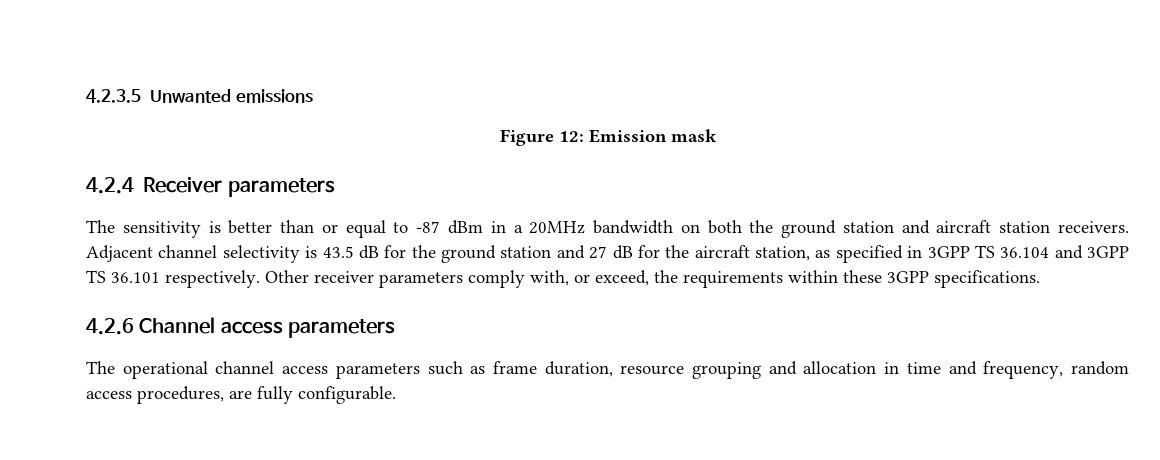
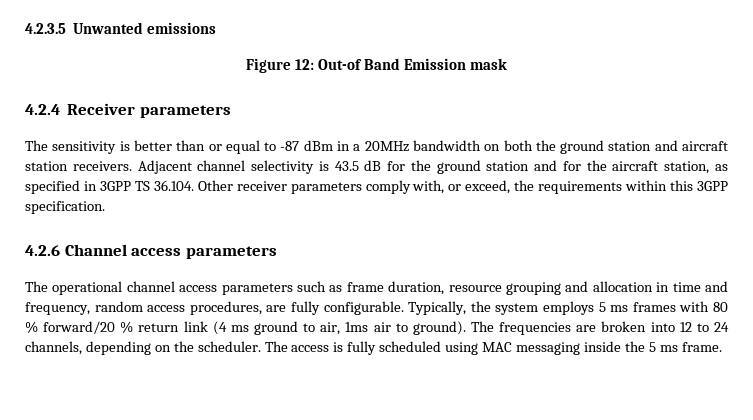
(584, 136) none -> [318,58,400,70] Out-of Band
[589,245,633,259] 27 dB -> (558, 165) none
[1000,245,1129,259] [86,270,260,288] 36.104 and 3GPP TS 36.101 respectively. -> [153,180,194,191] 36.104.
[843,270,1040,288] these 3GPP specifications. -> [670,180,728,191] [25,201,105,214] this 3GPP specification.
(396, 395) none -> [408,301,729,315] [25,321,729,335] [25,341,722,355] Typically, the system employs 5 ms frames with 80 % forward/20 % return link (4 ms ground to air, 1ms air to ground). The frequencies are broken into 12 to 24 channels, depending on the scheduler. The access is fully scheduled using MAC messaging inside the 5 ms frame.

